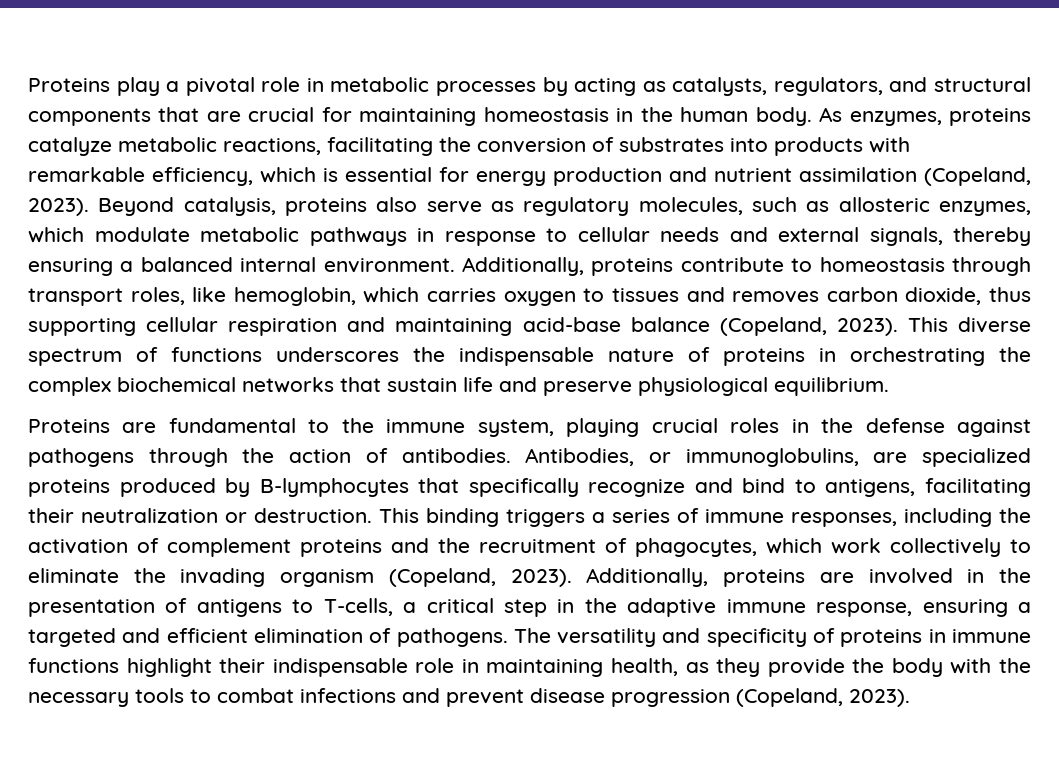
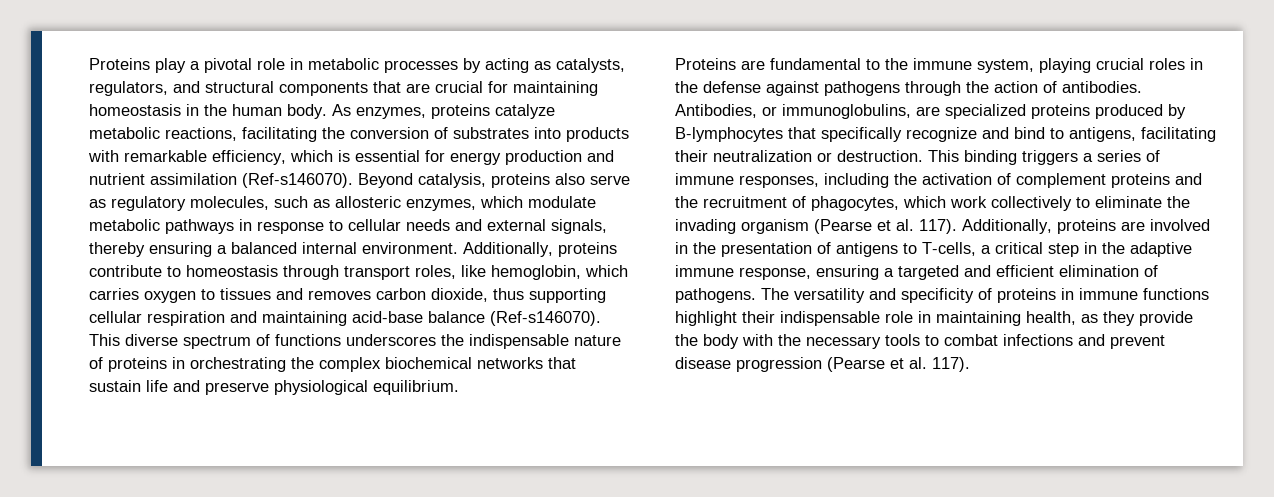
[924,167,1031,186] [28,198,89,216] (Copeland, 2023). -> [242,173,353,188] (Ref-s146070).
[719,317,898,336] (Copeland, 2023). -> [490,311,601,326] (Ref-s146070).
[388,568,572,587] (Copeland, 2023). -> [814,219,957,234] (Pearse et al. 117).
[736,688,910,707] (Copeland, 2023). -> [827,357,970,372] (Pearse et al. 117).

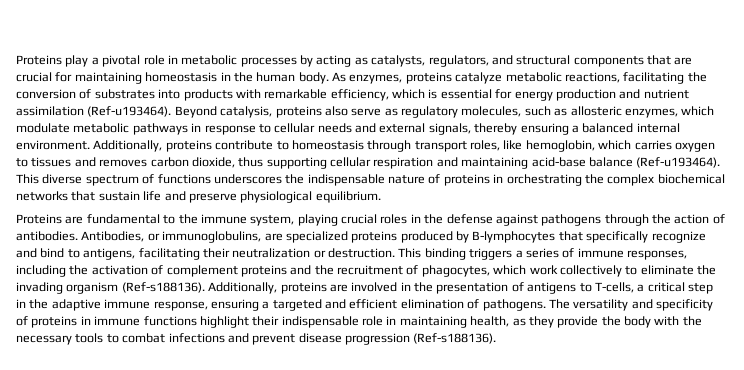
[242,173,353,188] (Ref-s146070). -> [87,106,172,117] (Ref-u193464).
[490,311,601,326] (Ref-s146070). -> [636,157,721,168] (Ref-u193464).
[814,219,957,234] (Pearse et al. 117). -> [121,282,205,293] (Ref-s188136).
[827,357,970,372] (Pearse et al. 117). -> [413,333,497,344] (Ref-s188136).

